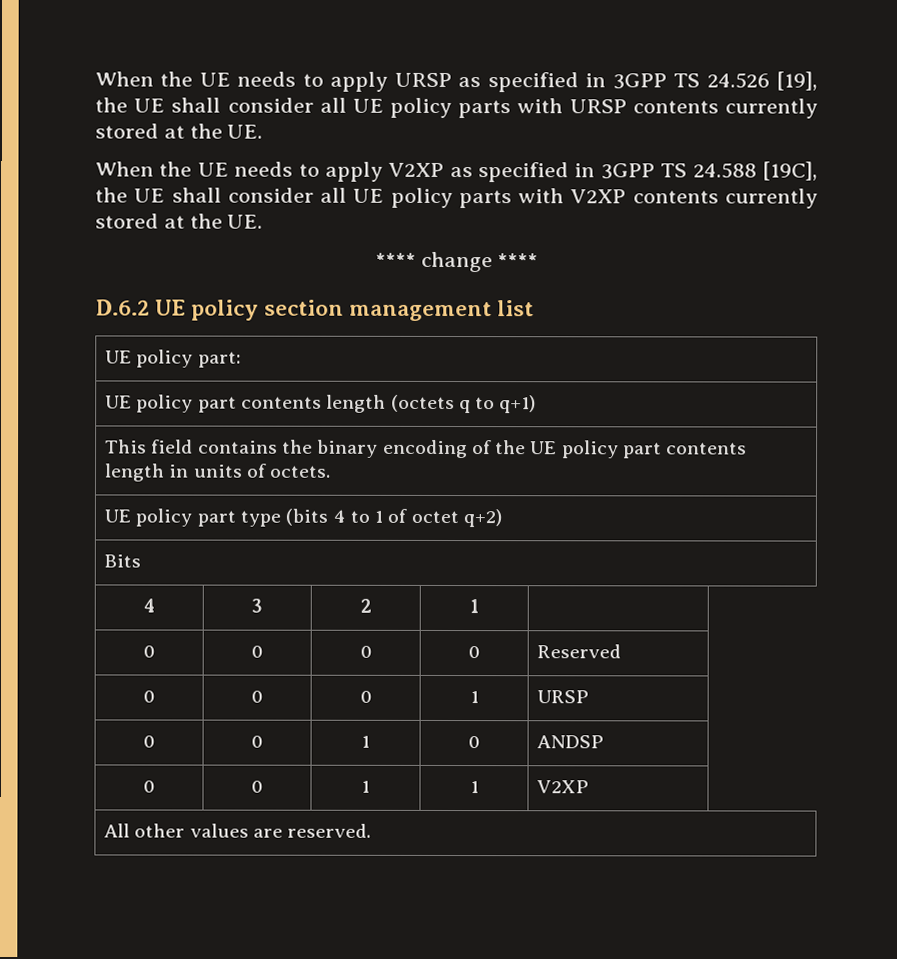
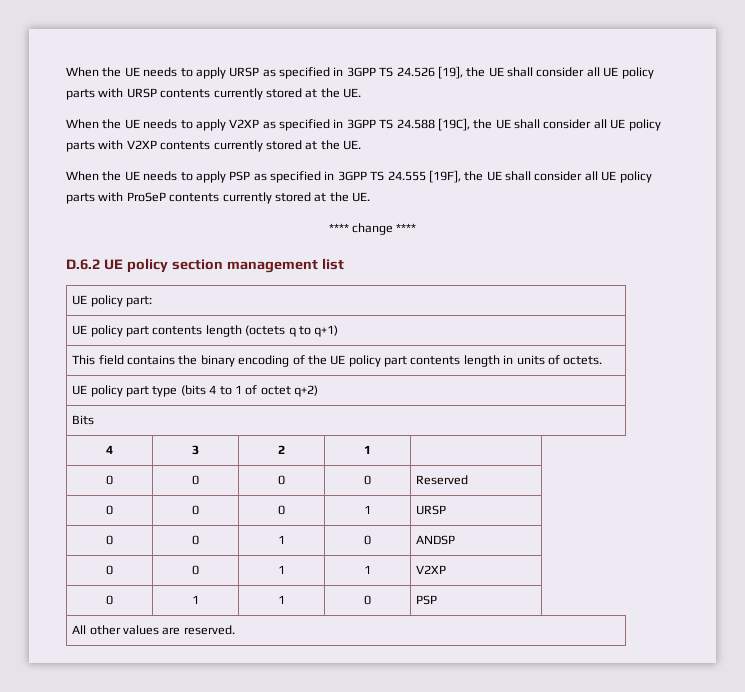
(264, 221) none -> [66,170,652,183] [66,192,370,204] // When the UE needs to apply PSP as specified in 3GPP TS 24.555 [19F], the UE shall consider all UE policy parts with ProSeP contents currently stored at the UE.
(590, 787) none -> [106,595,113,605] [192,595,199,604] [278,595,285,604] [364,595,371,605] [416,595,438,605] // 0 | 1 | 1 | 0 | PSP

